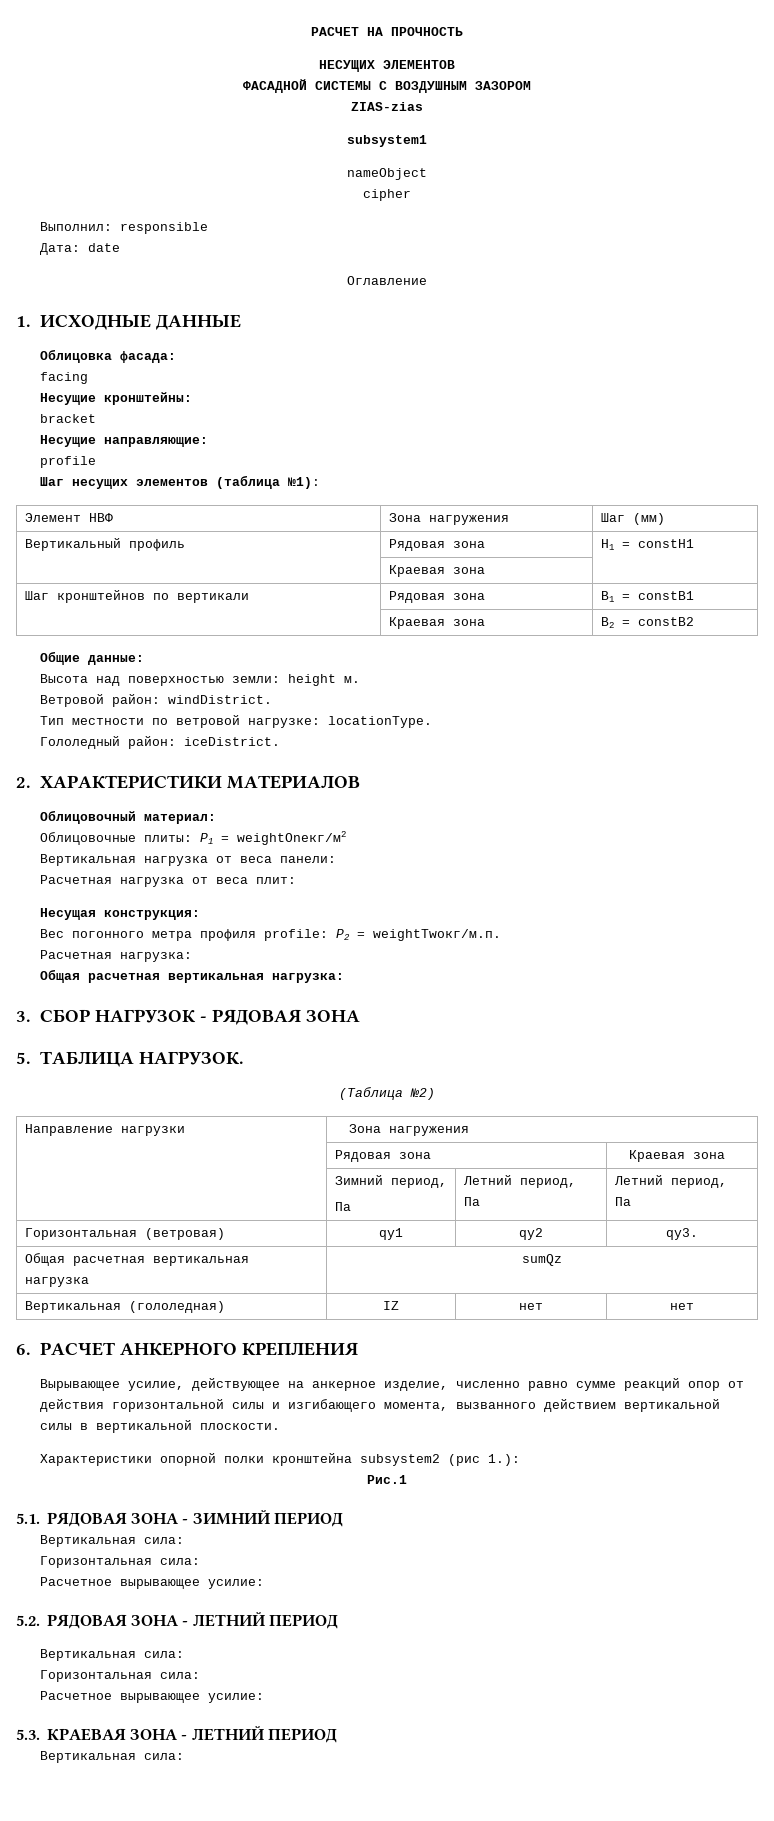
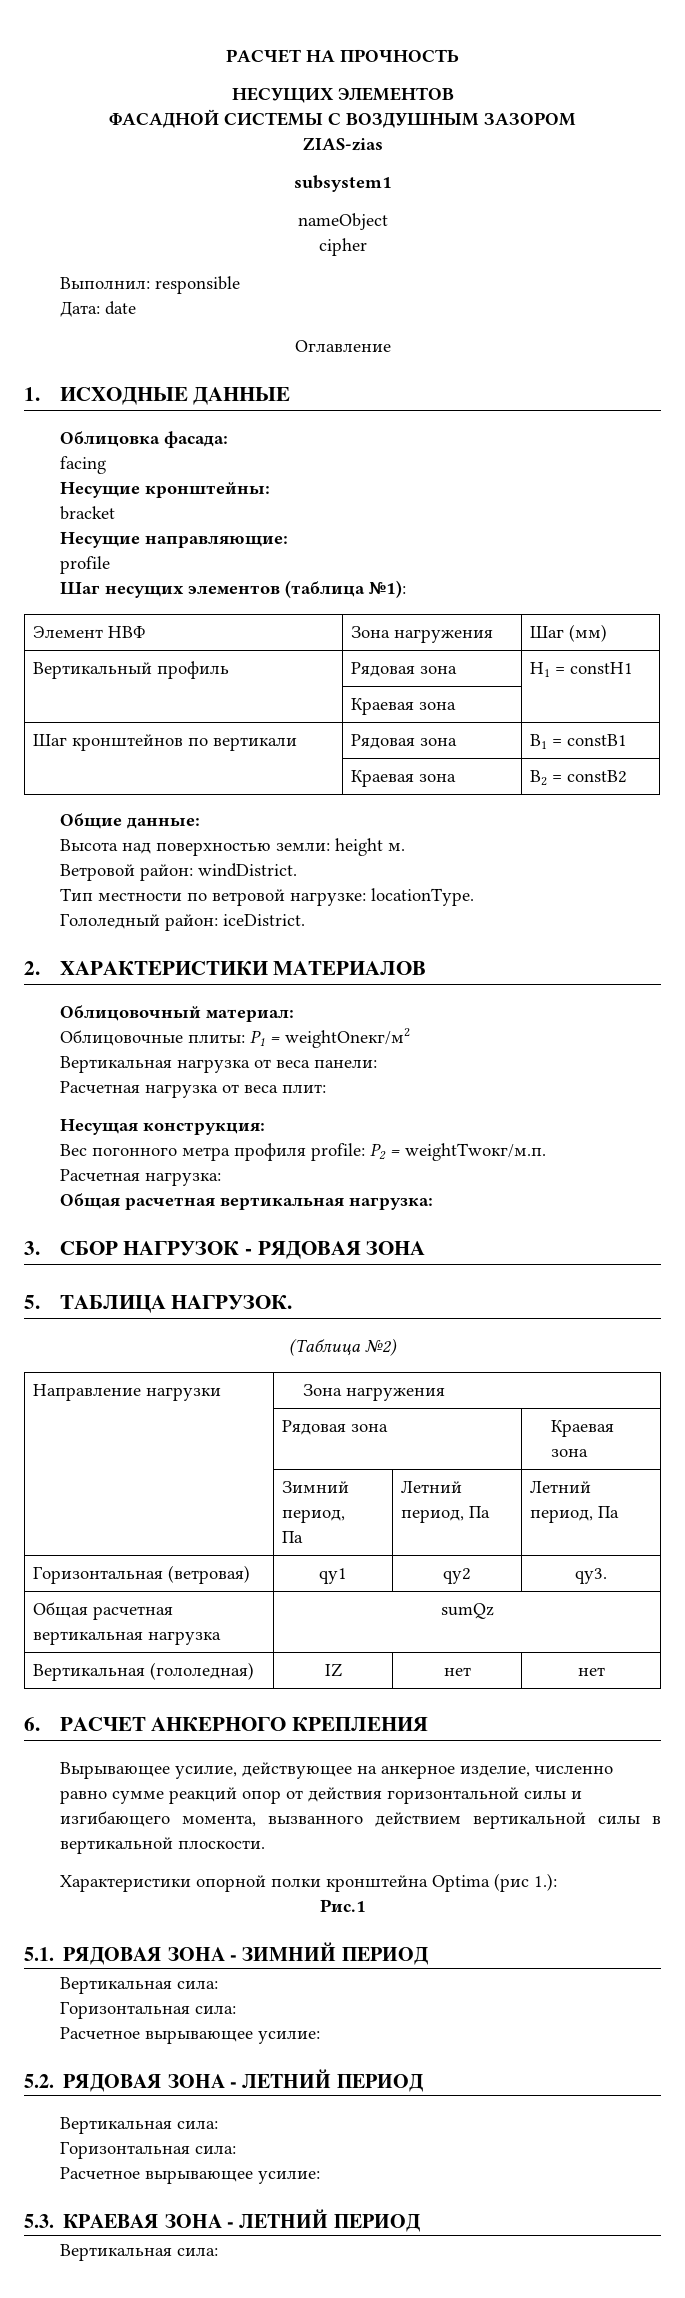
[360,1454,441,1466] subsystem2 -> [431,1875,490,1892] Optima

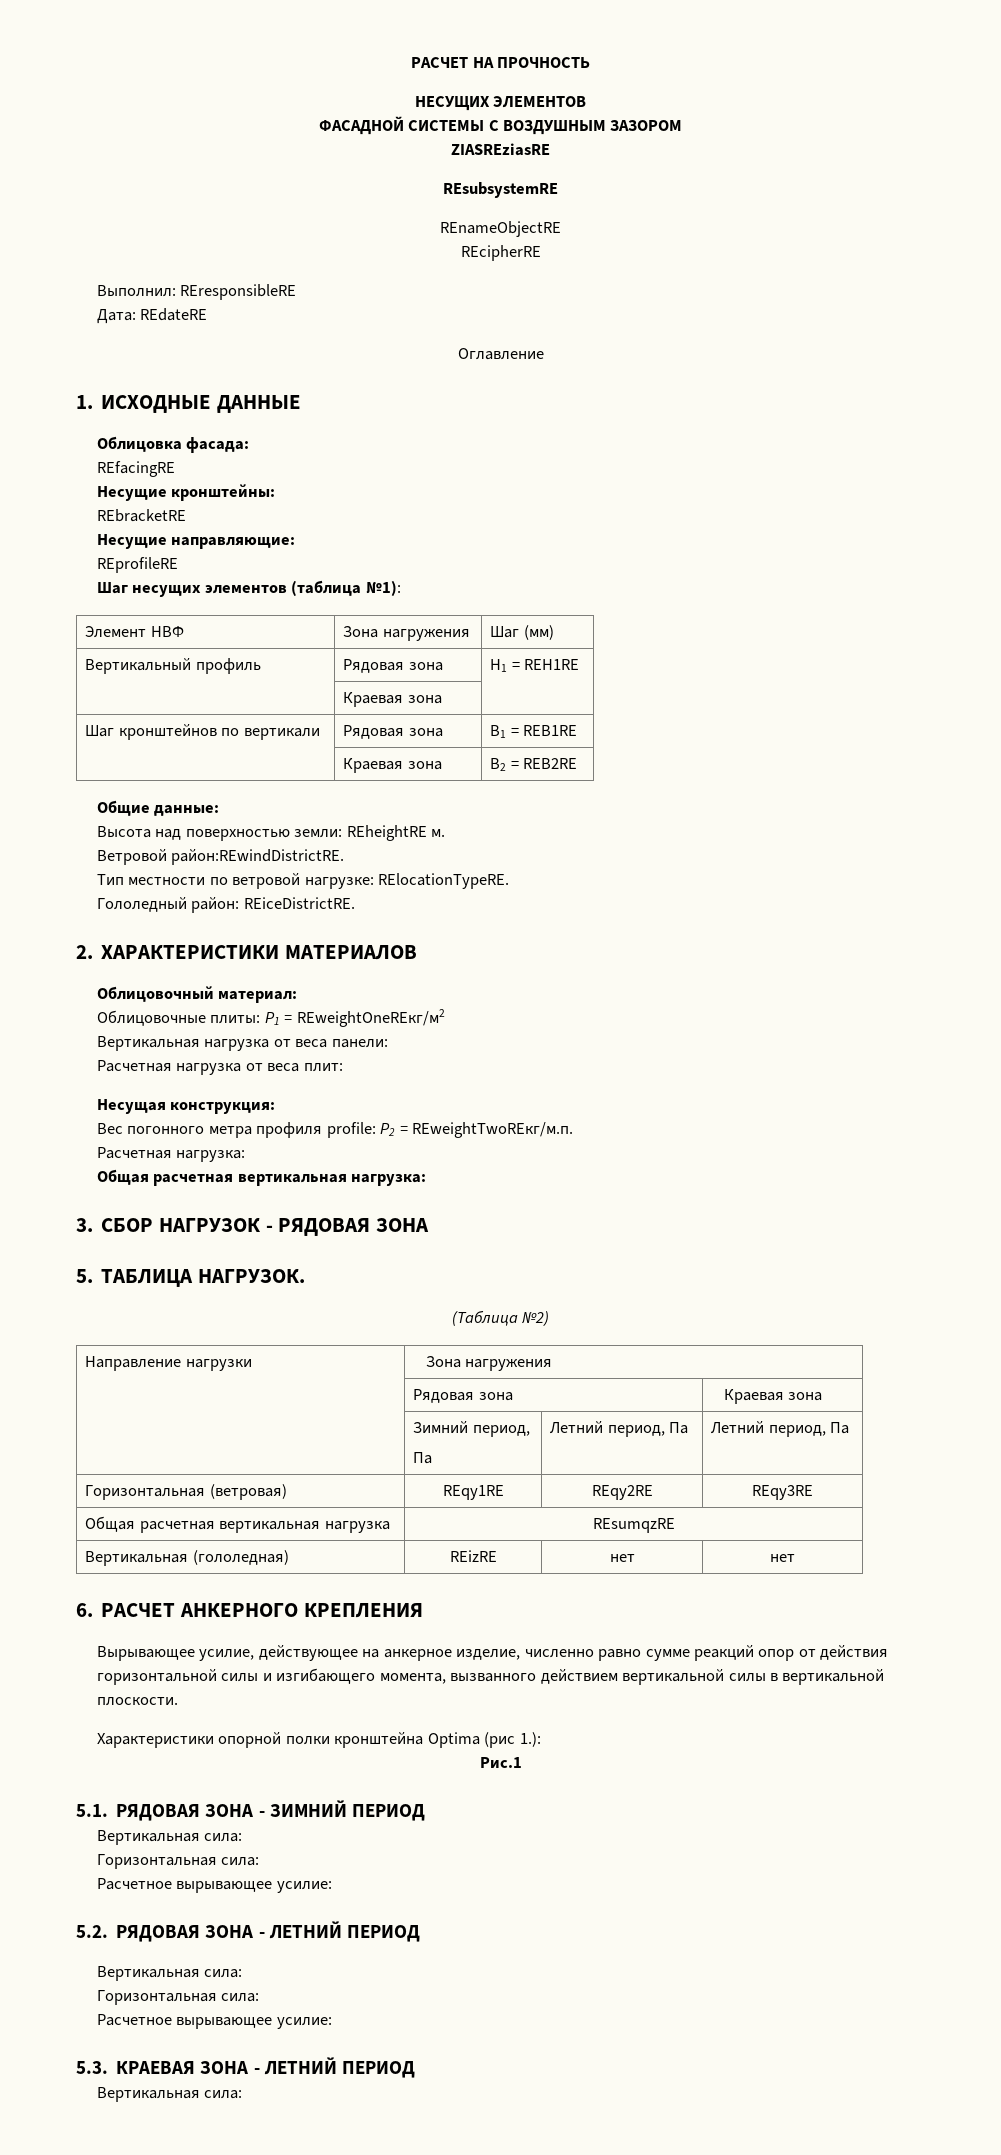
[302,137,383,151] [293,175,392,192] [297,213,388,230] [318,238,367,256] ZIAS-zias // subsystem1 // nameObject // cipher -> [451,143,550,156] [443,182,558,198] [440,221,561,237] [460,245,541,261] ZIASREziasRE // REsubsystemRE // REnameObjectRE // REcipherRE
[154,276,240,294] responsible -> [180,284,297,300] REresponsibleRE
[104,301,136,315] date -> [140,308,208,321] REdateRE
[59,456,106,474] facing -> [96,461,175,477] REfacingRE
[59,506,115,520] bracket -> [96,509,186,522] REbracketRE
[59,556,110,574] profile -> [96,557,178,573] REprofileRE
[569,662,633,674] constH1 -> [524,659,580,670] REH1RE
[566,734,627,746] constB1 -> [523,725,578,736] REB1RE
[566,770,627,783] constB2 -> [523,758,578,769] REB2RE
[334,838,383,856] height -> [346,825,427,841] REheightRE
[139,863,297,881] район: windDistrict. -> [171,849,345,865] район:REwindDistrictRE.
[370,888,474,906] locationType. -> [378,873,510,889] RElocationTypeRE.
[222,914,305,926] iceDistrict. -> [243,897,355,909] REiceDistrictRE.
[284,1028,410,1048] weightOneкг/м2 -> [296,1009,445,1027] REweightOneREкг/м2
[404,1143,546,1161] weightTwoкг/м.п. -> [412,1122,574,1138] REweightTwoREкг/м.п.
[319,1568,347,1584] [443,1568,471,1584] [575,1568,607,1584] qy1 | qy2 | qy3. -> [442,1485,504,1500] [591,1485,653,1500] [752,1485,813,1500] REqy1RE | REqy2RE | REqy3RE
[440,1603,494,1619] sumQz -> [592,1518,675,1533] REsumqzRE
[324,1663,342,1677] IZ -> [449,1550,497,1562] REizRE

